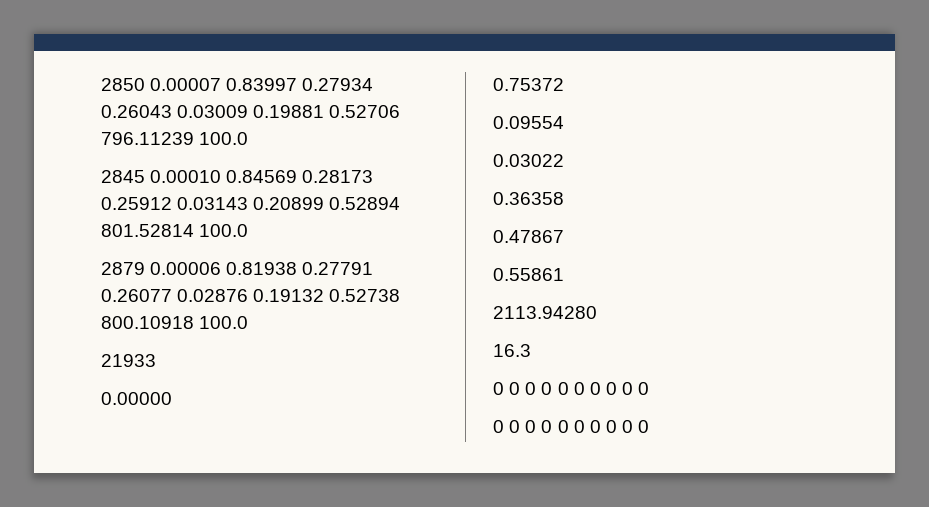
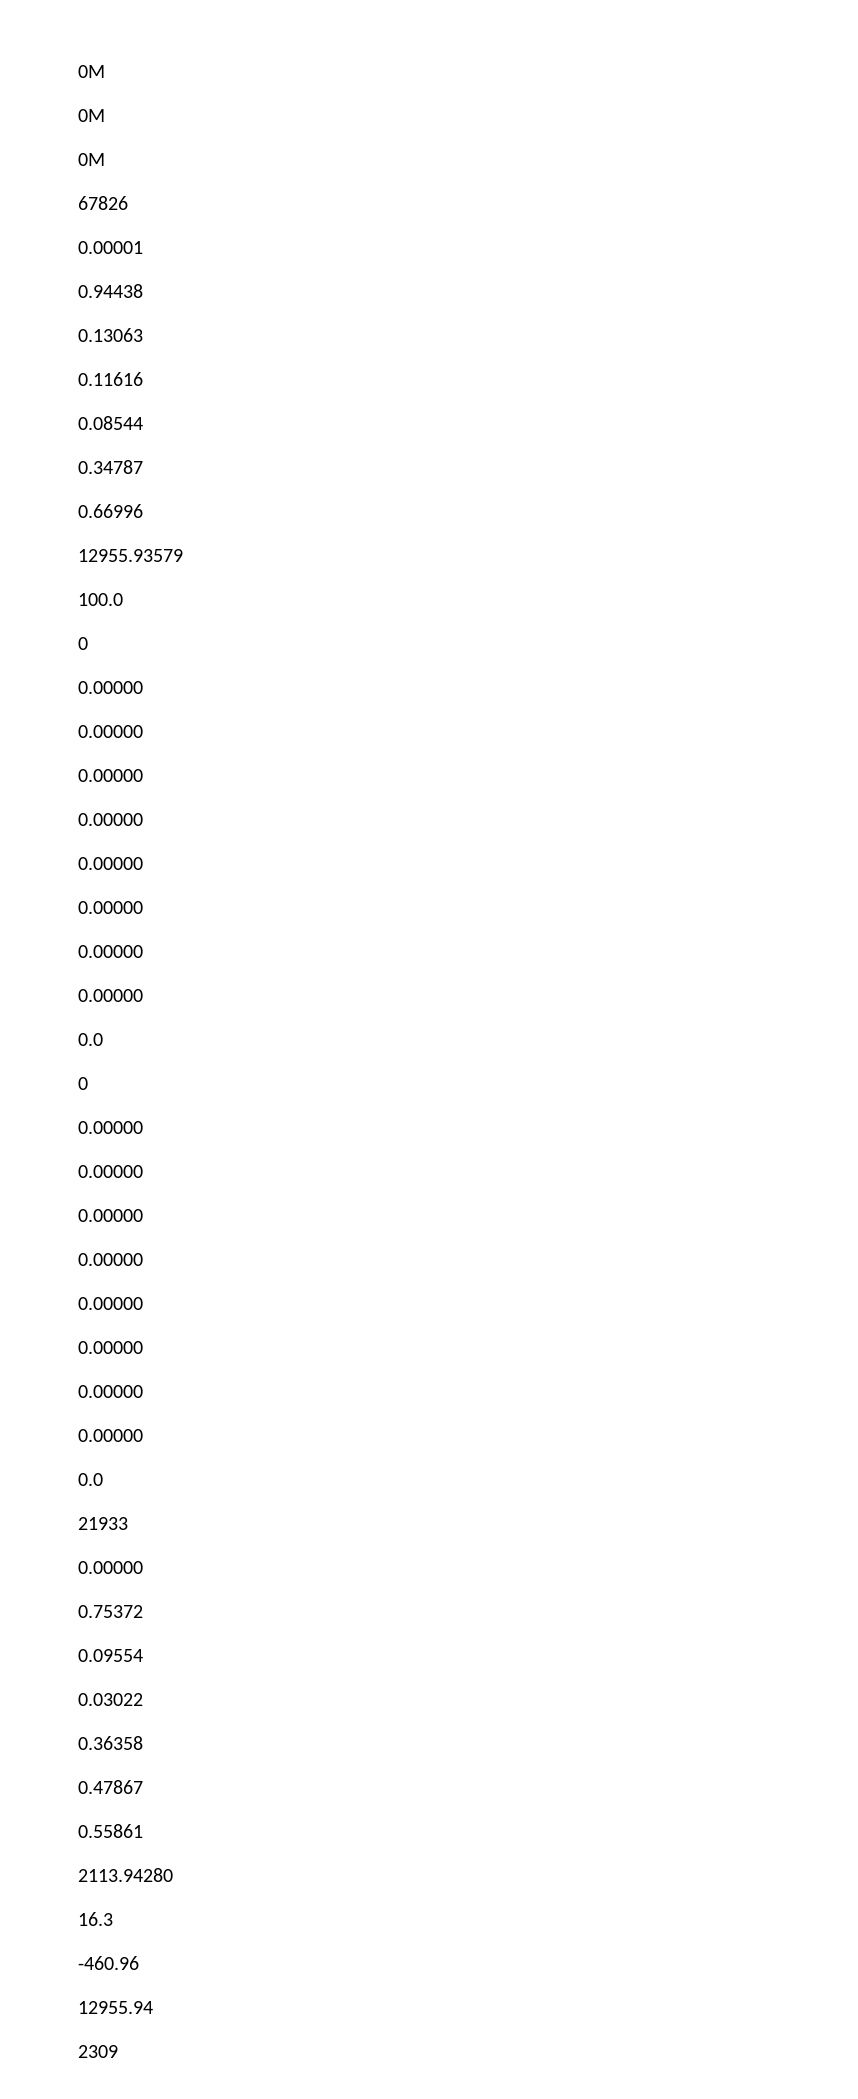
[101,78,374,91] [101,105,401,118] [101,132,249,145] [101,170,374,183] [101,197,401,210] [101,224,249,237] [101,262,374,275] [101,289,401,302] [101,316,249,329] 2850 0.00007 0.83997 0.27934 0.26043 0.03009 0.19881 0.52706 796.11239 100.0 // 2845 0.00010 0.84569 0.28173 0.25912 0.03143 0.20899 0.52894 801.52814 100.0 // 2879 0.00006 0.81938 0.27791 0.26077 0.02876 0.19132 0.52738 800.10918 100.0 -> [78,65,105,78] [78,109,105,122] [78,153,105,166] [78,196,128,210] [78,241,143,254] [78,284,143,298] [78,328,143,342] [78,372,143,386] [78,416,143,430] [78,460,143,474] [78,504,143,518] [78,549,183,562] [78,593,123,606] [78,637,88,650] [78,681,143,694] [78,725,143,738] [78,769,143,782] [78,813,143,826] [78,857,143,870] [78,901,143,914] [78,945,143,958] [78,989,143,1002] [78,1033,103,1046] [78,1077,88,1090] [78,1121,143,1134] [78,1165,143,1178] [78,1209,143,1222] [78,1253,143,1266] [78,1297,143,1310] [78,1341,143,1354] [78,1385,143,1398] [78,1429,143,1442] [78,1473,103,1486] 0M // 0M // 0M // 67826 // 0.00001 // 0.94438 // 0.13063 // 0.11616 // 0.08544 // 0.34787 // 0.66996 // 12955.93579 // 100.0 // 0 // 0.00000 // 0.00000 // 0.00000 // 0.00000 // 0.00000 // 0.00000 // 0.00000 // 0.00000 // 0.0 // 0 // 0.00000 // 0.00000 // 0.00000 // 0.00000 // 0.00000 // 0.00000 // 0.00000 // 0.00000 // 0.0
[493,382,650,395] [493,420,650,433] 0 0 0 0 0 0 0 0 0 0 // 0 0 0 0 0 0 0 0 0 0 -> [78,1956,139,1970] [78,2001,153,2014] [78,2045,118,2058] -460.96 // 12955.94 // 2309

